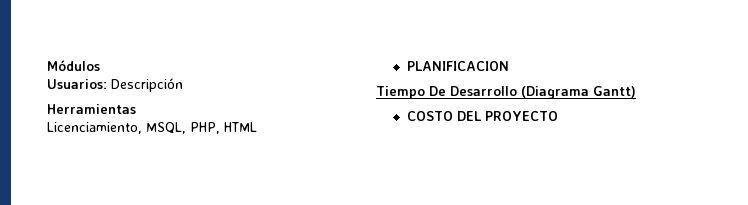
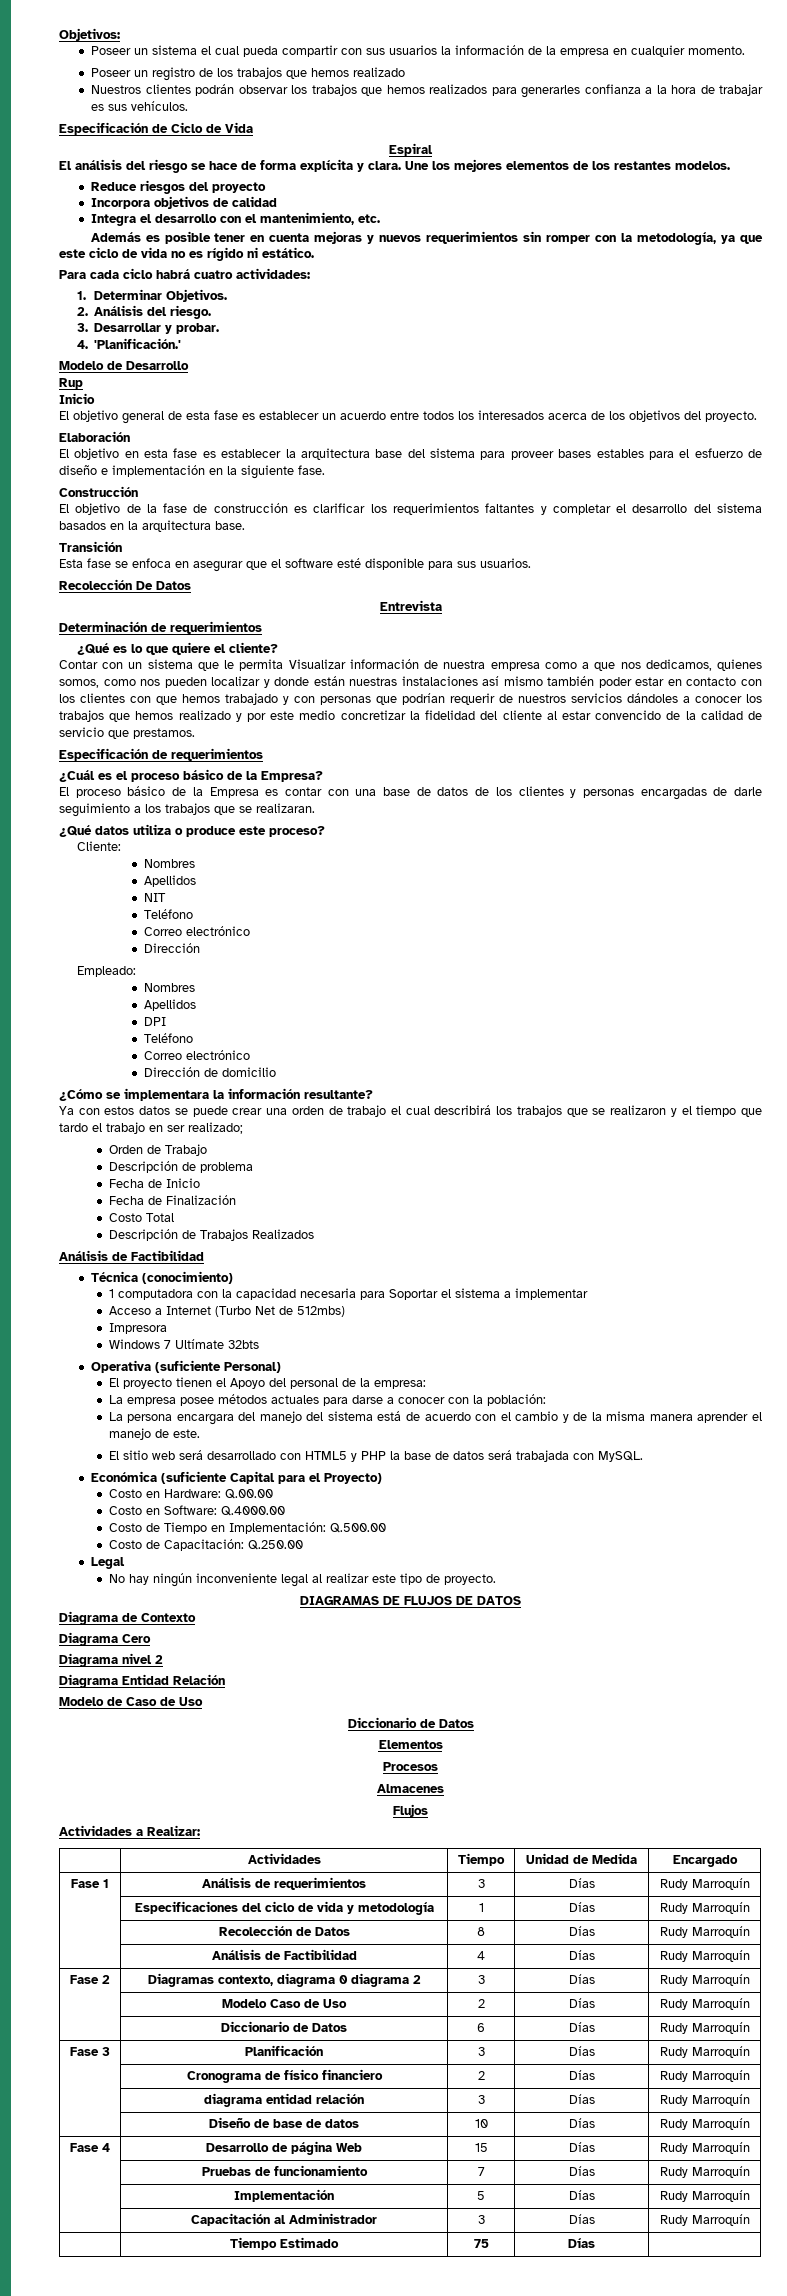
[47,60,100,71] [47,78,183,92] [47,104,136,114] [47,122,257,134] [406,61,509,71] [376,86,636,99] [406,111,558,121] Módulos // Usuarios: Descripción // Herramientas // Licenciamiento, MSQL, PHP, HTML // PLANIFICACION // Tiempo De Desarrollo (Diagrama Gantt) // COSTO DEL PROYECTO -> [59,28,120,41] [90,45,745,57] [90,67,405,81] [90,84,763,98] [90,101,188,111] [59,122,253,135] [389,143,433,156] [59,159,730,173] [90,180,266,194] [90,196,277,209] [90,212,380,226] [90,231,763,245] [59,247,314,261] [59,268,310,279] [76,289,228,302] [76,305,212,319] [76,323,220,334] [76,338,182,349] [59,361,189,370] [59,378,83,389] [59,393,95,404] [59,410,757,424] [59,431,130,442] [59,448,762,460] [59,465,325,479] [59,486,138,497] [59,503,762,515] [59,520,245,532] [59,541,122,552] [59,558,531,572] [59,579,191,590] [379,600,442,611] [59,621,262,634] [76,642,278,655] [59,659,763,671] [59,676,762,688] [59,693,762,705] [59,710,763,722] [59,727,195,739] [59,748,263,761] [59,769,323,782] [59,786,762,800] [59,803,315,817] [59,824,325,837] [76,841,121,851] [144,859,196,868] [144,875,197,887] [144,893,167,902] [144,909,194,919] [144,926,251,936] [144,943,201,953] [76,966,136,977] [144,983,196,992] [144,999,197,1011] [144,1017,167,1026] [144,1033,194,1043] [144,1050,251,1060] [144,1067,277,1077] [59,1088,373,1101] [59,1105,763,1117] [59,1122,243,1134] [108,1144,207,1156] [108,1161,253,1173] [108,1178,200,1188] [108,1195,236,1205] [108,1213,174,1222] [108,1229,314,1241] [59,1250,204,1261] [90,1271,233,1284] [108,1288,588,1300] [108,1306,345,1317] [108,1323,167,1334] [108,1339,259,1349] [90,1360,281,1373] [108,1377,426,1389] [108,1394,546,1406] [108,1411,763,1425] [108,1428,200,1440] [108,1450,643,1462] [90,1471,382,1484] [108,1489,273,1499] [108,1505,285,1516] [108,1522,386,1534] [108,1539,303,1551] [90,1557,125,1569] [108,1573,496,1587] [300,1596,521,1605] [59,1611,196,1625] [59,1632,151,1646] [59,1653,163,1667] [59,1674,225,1688] [59,1697,203,1706] [347,1717,474,1728] [378,1740,443,1749] [383,1762,438,1771] [377,1784,444,1793] [393,1804,428,1817] [59,1825,200,1836] [247,1853,321,1864] [458,1853,505,1866] [526,1853,637,1864] [672,1855,738,1867] [71,1879,109,1888] [202,1877,366,1890] [477,1879,485,1888] [568,1878,595,1888] [659,1878,750,1890] [134,1901,434,1915] [478,1903,484,1912] [568,1902,595,1912] [659,1902,750,1914] [218,1925,350,1936] [477,1927,485,1936] [568,1926,595,1936] [659,1926,750,1938] [211,1949,357,1960] [477,1951,485,1960] [568,1950,595,1960] [659,1950,750,1962] [70,1975,110,1984] [147,1973,421,1987] [477,1975,485,1984] [568,1974,595,1984] [659,1974,750,1986] [222,1999,347,2008] [477,1999,485,2008] [568,1998,595,2008] [659,1998,750,2010] [221,2021,347,2032] [477,2023,485,2032] [568,2022,595,2032] [659,2022,750,2034] [70,2047,110,2056] [245,2045,323,2056] [477,2047,485,2056] [568,2046,595,2056] [659,2046,750,2058] [186,2069,383,2083] [477,2071,485,2080] [568,2070,595,2080] [659,2070,750,2082] [204,2093,364,2107] [477,2095,485,2104] [568,2094,595,2104] [659,2094,750,2106] [209,2117,359,2128] [474,2119,488,2128] [568,2118,595,2128] [659,2118,750,2130] [70,2143,110,2152] [206,2141,362,2155] [474,2143,488,2152] [568,2142,595,2152] [659,2142,750,2154] [201,2165,368,2176] [477,2167,485,2176] [568,2166,595,2176] [659,2166,750,2178] [234,2189,334,2202] [477,2191,485,2200] [568,2190,595,2200] [659,2190,750,2202] [191,2213,377,2226] [477,2215,485,2224] [568,2214,595,2224] [659,2214,750,2226] [230,2237,339,2250] [473,2239,489,2248] [568,2238,595,2248] Objetivos: // Poseer un sistema el cual pueda compartir con sus usuarios la información de la empresa en cualquier momento. // Poseer un registro de los trabajos que hemos realizado // Nuestros clientes podrán observar los trabajos que hemos realizados para generarles confianza a la hora de trabajar es sus vehículos. // Especificación de Ciclo de Vida // Espiral // El análisis del riesgo se hace de forma explícita y clara. Une los mejores elementos de los restantes modelos. // Reduce riesgos del proyecto // Incorpora objetivos de calidad // Integra el desarrollo con el mantenimiento, etc. // Además es posible tener en cuenta mejoras y nuevos requerimientos sin romper con la metodología, ya que este ciclo de vida no es rígido ni estático. // Para cada ciclo habrá cuatro actividades: // 1. Determinar Objetivos. // 2. Análisis del riesgo. // 3. Desarrollar y probar. // 4. 'Planificación.' // Modelo de Desarrollo // Rup // Inicio // El objetivo general de esta fase es establecer un acuerdo entre todos los interesados acerca de los objetivos del proyecto. // Elaboración // El objetivo en esta fase es establecer la arquitectura base del sistema para proveer bases estables para el esfuerzo de diseño e implementación en la siguiente fase. // Construcción // El objetivo de la fase de construcción es clarificar los requerimientos faltantes y completar el desarrollo del sistema basados en la arquitectura base. // Transición // Esta fase se enfoca en asegurar que el software esté disponible para sus usuarios. // Recolección De Datos // Entrevista // Determinación de requerimientos // ¿Qué es lo que quiere el cliente? // Contar con un sistema que le permita Visualizar información de nuestra empresa como a que nos dedicamos, quienes somos, como nos pueden localizar y donde están nuestras instalaciones así mismo también poder estar en contacto con los clientes con que hemos trabajado y con personas que podrían requerir de nuestros servicios dándoles a conocer los trabajos que hemos realizado y por este medio concretizar la fidelidad del cliente al estar convencido de la calidad de servicio que prestamos. // Especificación de requerimientos // ¿Cuál es el proceso básico de la Empresa? // El proceso básico de la Empresa es contar con una base de datos de los clientes y personas encargadas de darle seguimiento a los trabajos que se realizaran. // ¿Qué datos utiliza o produce este proceso? // Cliente: // Nombres // Apellidos // NIT // Teléfono // Correo electrónico // Dirección // Empleado: // Nombres // Apellidos // DPI // Teléfono // Correo electrónico // Dirección de domicilio // ¿Cómo se implementara la información resultante? // Ya con estos datos se puede crear una orden de trabajo el cual describirá los trabajos que se realizaron y el tiempo que tardo el trabajo en ser realizado; // Orden de Trabajo // Descripción de problema // Fecha de Inicio // Fecha de Finalización // Costo Total // Descripción de Trabajos Realizados // Análisis de Factibilidad // Técnica (conocimiento) // 1 computadora con la capacidad necesaria para Soportar el sistema a implementar // Acceso a Internet (Turbo Net de 512mbs) // Impresora // Windows 7 Ultímate 32bts // Operativa (suficiente Personal) // El proyecto tienen el Apoyo del personal de la empresa: // La empresa posee métodos actuales para darse a conocer con la población: // La persona encargara del manejo del sistema está de acuerdo con el cambio y de la misma manera aprender el manejo de este. // El sitio web será desarrollado con HTML5 y PHP la base de datos será trabajada con MySQL. // Económica (suficiente Capital para el Proyecto) // Costo en Hardware: Q.00.00 // Costo en Software: Q.4000.00 // Costo de Tiempo en Implementación: Q.500.00 // Costo de Capacitación: Q.250.00 // Legal // No hay ningún inconveniente legal al realizar este tipo de proyecto. // DIAGRAMAS DE FLUJOS DE DATOS // Diagrama de Contexto // Diagrama Cero // Diagrama nivel 2 // Diagrama Entidad Relación // Modelo de Caso de Uso // Diccionario de Datos // Elementos // Procesos // Almacenes // Flujos // Actividades a Realizar: // | Actividades | Tiempo | Unidad de Medida | Encargado // Fase 1 | Análisis de requerimientos | 3 | Días | Rudy Marroquín // | Especificaciones del ciclo de vida y metodología | 1 | Días | Rudy Marroquín // | Recolección de Datos | 8 | Días | Rudy Marroquín // | Análisis de Factibilidad | 4 | Días | Rudy Marroquín // Fase 2 | Diagramas contexto, diagrama 0 diagrama 2 | 3 | Días | Rudy Marroquín // | Modelo Caso de Uso | 2 | Días | Rudy Marroquín // | Diccionario de Datos | 6 | Días | Rudy Marroquín // Fase 3 | Planificación | 3 | Días | Rudy Marroquín // | Cronograma de físico financiero | 2 | Días | Rudy Marroquín // | diagrama entidad relación | 3 | Días | Rudy Marroquín // | Diseño de base de datos | 10 | Días | Rudy Marroquín // Fase 4 | Desarrollo de página Web | 15 | Días | Rudy Marroquín // | Pruebas de funcionamiento | 7 | Días | Rudy Marroquín // | Implementación | 5 | Días | Rudy Marroquín // | Capacitación al Administrador | 3 | Días | Rudy Marroquín // | Tiempo Estimado | 75 | Días |

